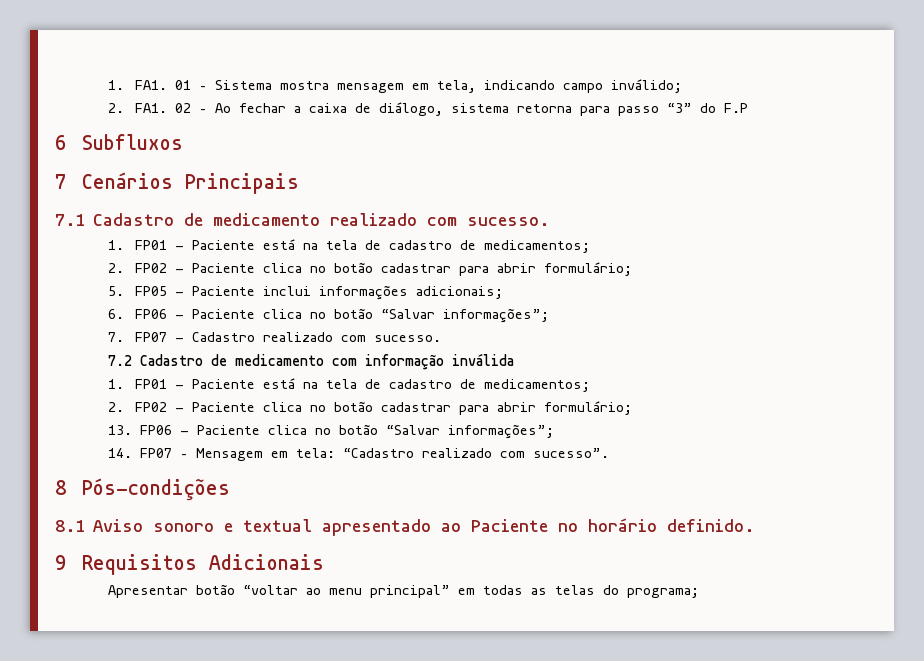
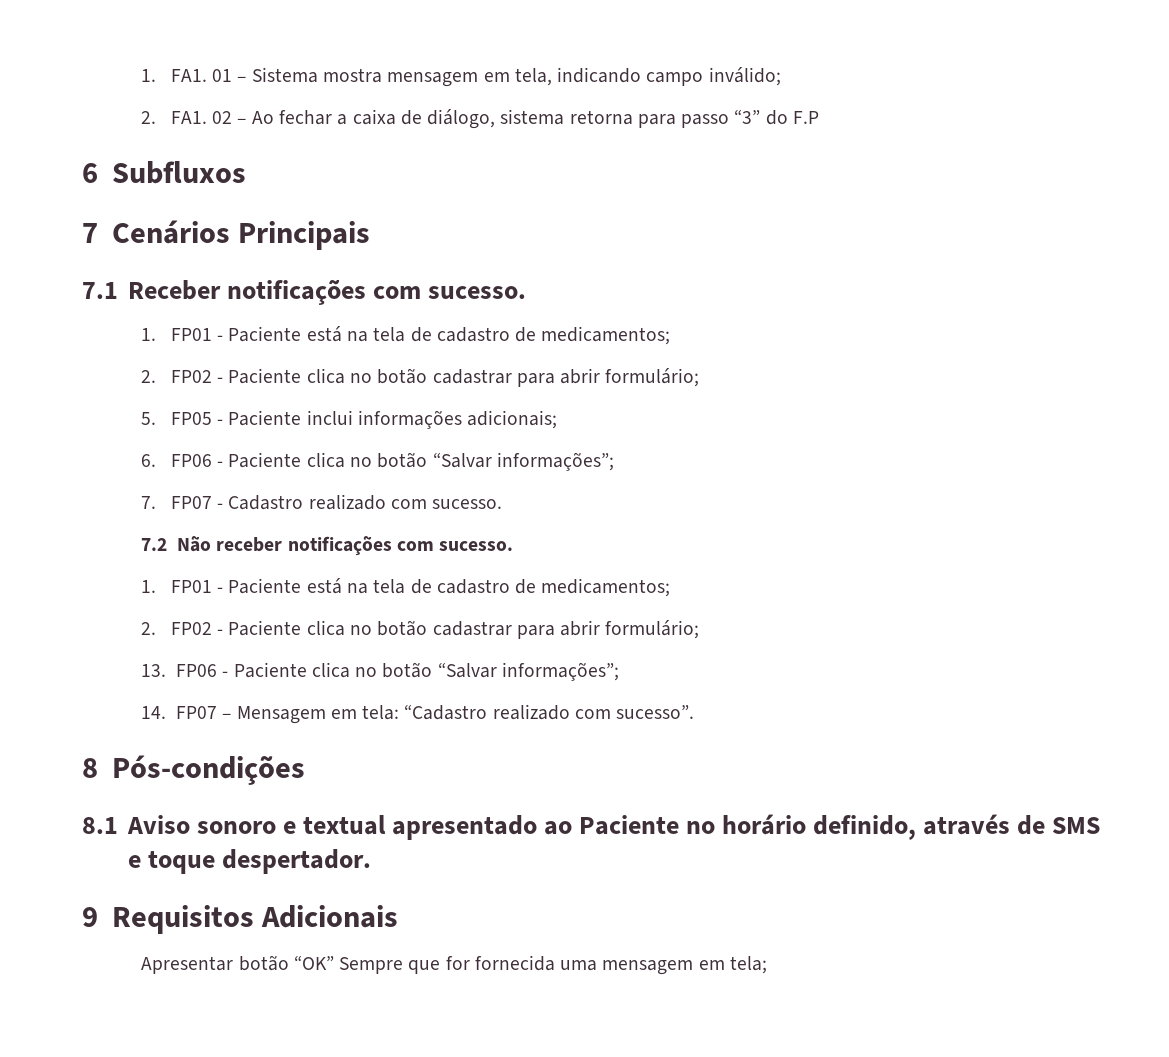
[93,213,418,226] Cadastro de medicamento realizado -> [127,279,366,305] Receber notificações
[139,353,514,370] Cadastro de medicamento com informação inválida -> [177,536,514,556] Não receber notificações com sucesso.
[667,519,756,532] definido. -> [812,814,1100,840] [127,849,371,874] definido, através de SMS e toque despertador.
[243,585,700,598] “voltar ao menu principal” em todas as telas do programa; -> [293,955,767,975] “OK” Sempre que for fornecida uma mensagem em tela;

